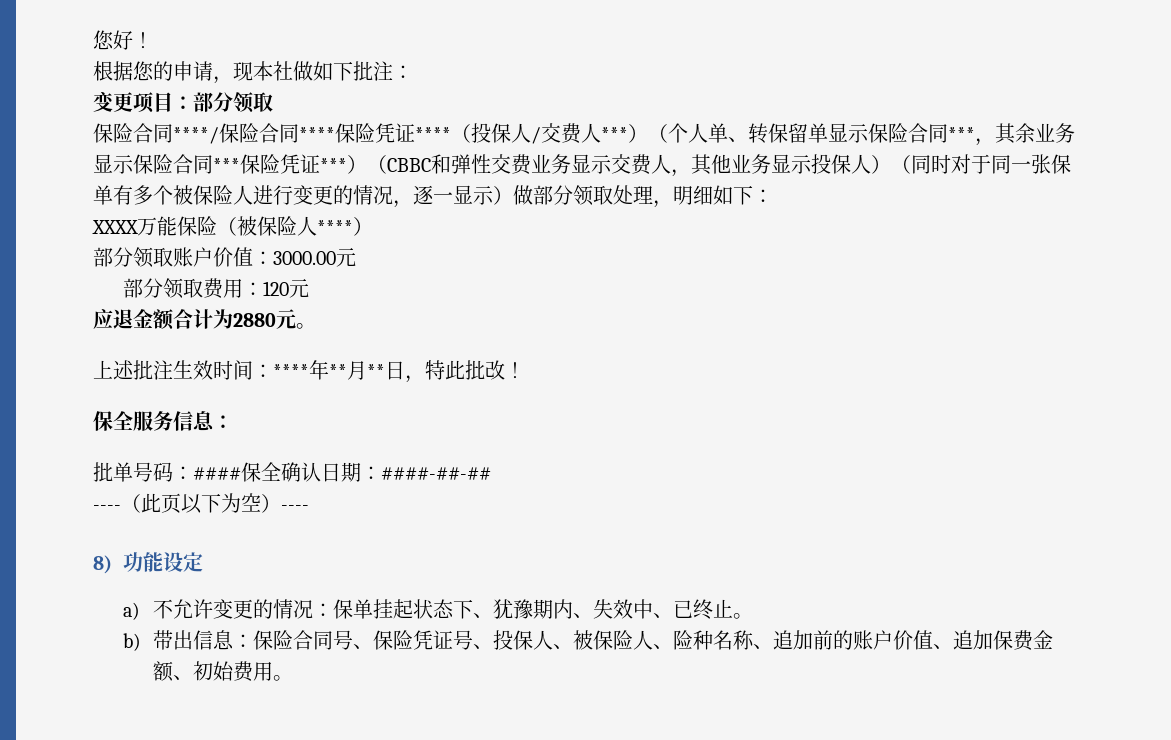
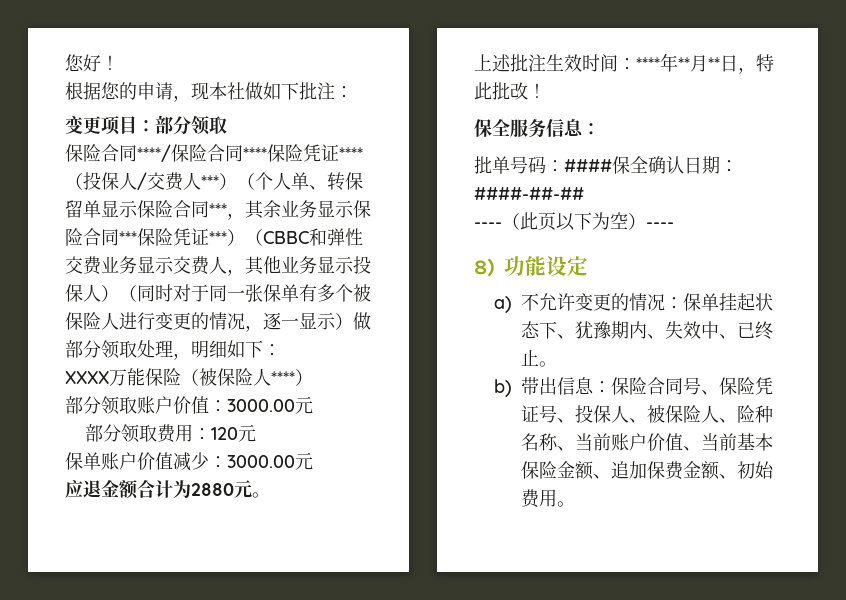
(310, 288) none -> [65,452,313,471] // 保单账户价值减少：3000.00元
[773,630,854,650] 追加前的 -> [575,433,612,451] 当前
(954, 646) none -> [701,433,774,451] [521,461,612,480] 当前基本保险金额、

